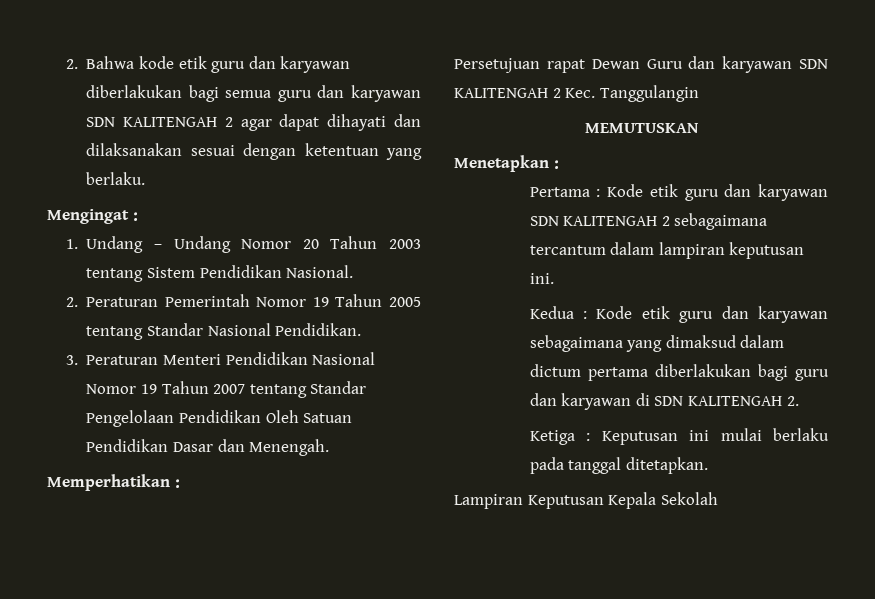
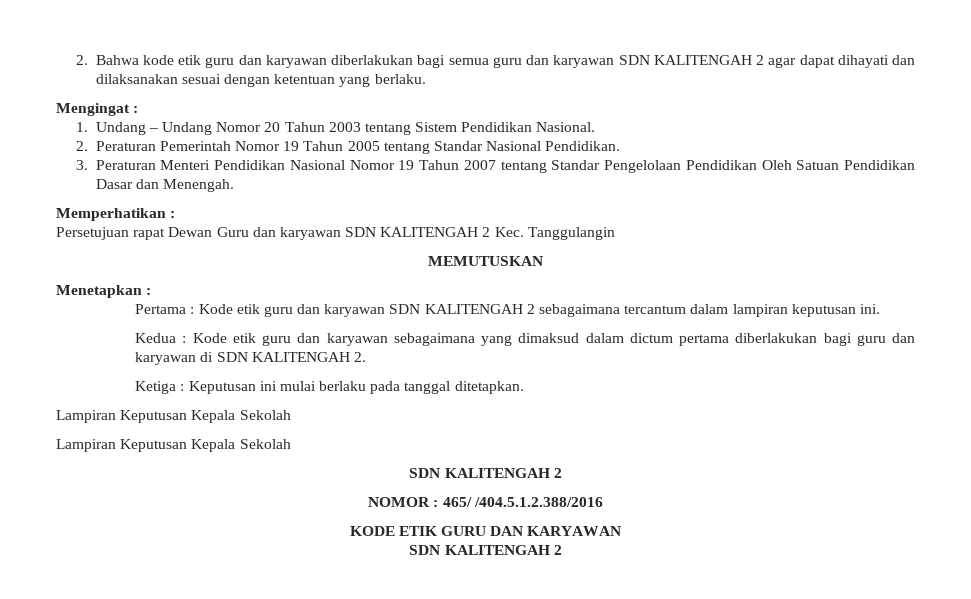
(718, 498) none -> [56,439,291,452] [409,468,562,478] [368,497,603,507] [349,526,622,536] [409,545,562,555] // Lampiran Keputusan Kepala Sekolah // SDN KALITENGAH 2 // NOMOR : 465/ /404.5.1.2.388/2016 // KODE ETIK GURU DAN KARYAWAN // SDN KALITENGAH 2

